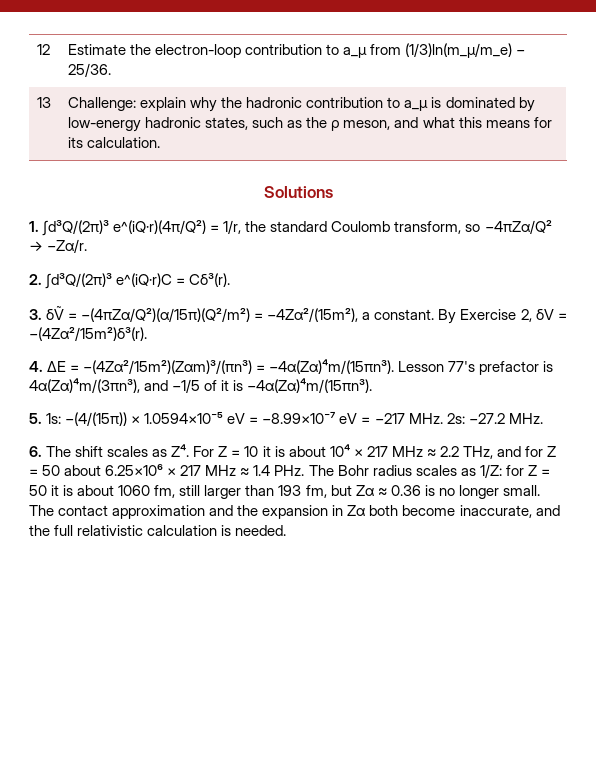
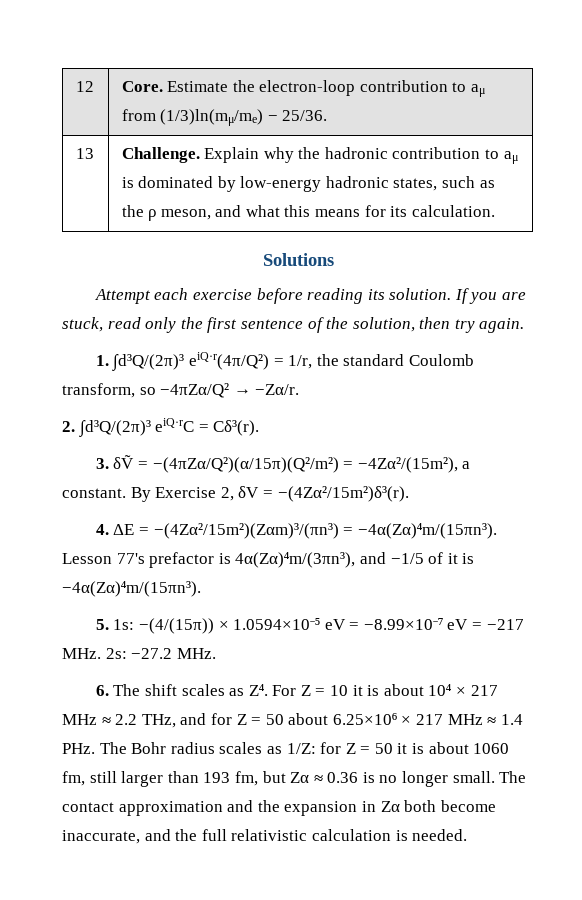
(51, 49) none -> [121,81,163,92] Core.
[343,43,513,58] a_μ from (1/3)ln(m_μ/m_e) -> [471,84,486,97] [121,109,264,126] aμ from (1/3)ln(mμ/me)
[68,97,187,111] Challenge: explain -> [121,147,260,163] Challenge. Explain
[404,100,429,111] a_μ -> [503,151,518,164] aμ
(333, 192) none -> [94,288,527,304] [62,317,525,333] // Attempt each exercise before reading its solution. If you are stuck, read only the first sentence of the solution, then try again.
[113,219,207,234] e^(iQ·r)(4π/Q²) -> [188,352,269,370] eiQ·r(4π/Q²)
[116,273,173,287] e^(iQ·r)C -> [155,418,195,432] eiQ·rC

